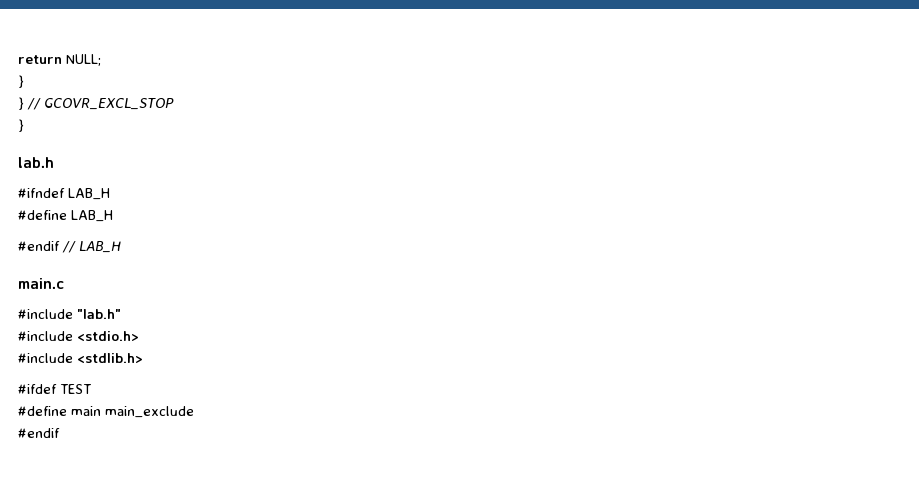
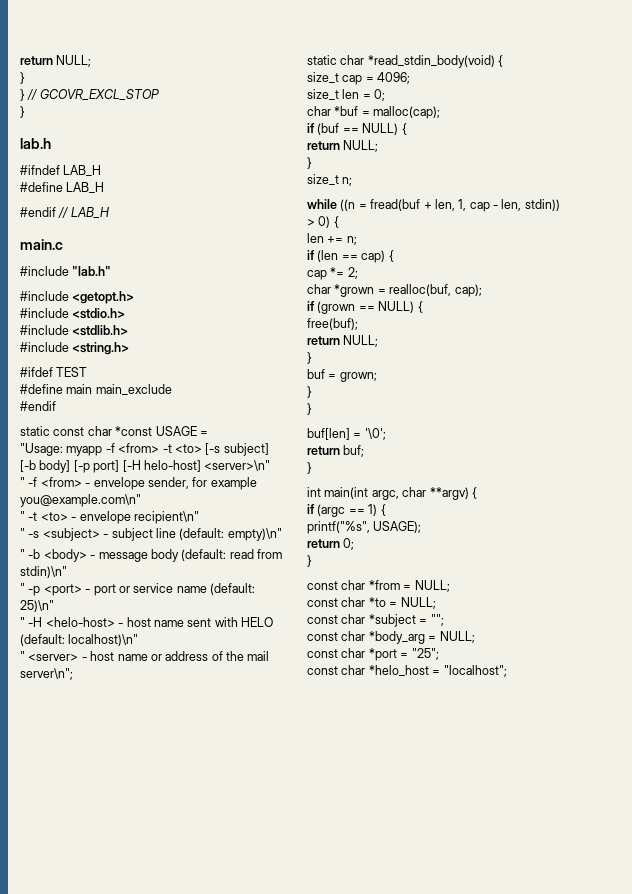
(121, 314) none -> [20,291,135,304] // #include <getopt.h>
(143, 358) none -> [20,342,130,355] // #include <string.h>
(60, 433) none -> [20,426,208,436] [20,443,269,456] [20,460,271,473] [20,477,257,490] [20,494,141,507] [20,511,199,524] [20,528,282,541] [20,549,282,562] [20,566,67,578] [20,583,255,596] [20,600,54,612] [20,617,273,627] [20,634,139,646] [20,651,270,661] [20,668,73,680] [307,55,504,68] [307,72,411,85] [307,89,386,101] [307,106,441,119] [307,123,407,135] [307,140,379,152] [307,157,312,169] [307,174,353,186] [307,199,560,212] [307,216,339,228] [307,233,357,245] [307,250,394,263] [307,267,358,280] [307,284,482,297] [307,301,423,314] [307,318,358,330] [307,335,379,347] [307,352,312,364] [307,369,377,382] [307,386,312,398] [307,403,312,415] [307,428,386,440] [307,445,365,457] [307,462,312,474] [307,487,477,500] [307,504,386,517] [307,521,422,534] [307,538,355,550] [307,555,312,567] [307,580,450,592] [307,597,436,609] [307,614,444,627] [307,631,475,644] [307,648,439,661] [307,665,507,677] // static const char *const USAGE = // "Usage: myapp -f <from> -t <to> [-s subject] [-b body] [-p port] [-H helo-host] <server>\n" // " -f <from> - envelope sender, for example you@example.com\n" // " -t <to> - envelope recipient\n" // " -s <subject> - subject line (default: empty)\n" // " -b <body> - message body (default: read from stdin)\n" // " -p <port> - port or service name (default: 25)\n" // " -H <helo-host> - host name sent with HELO (default: localhost)\n" // " <server> - host name or address of the mail server\n"; // static char *read_stdin_body(void) { // size_t cap = 4096; // size_t len = 0; // char *buf = malloc(cap); // if (buf == NULL) { // return NULL; // } // size_t n; // while ((n = fread(buf + len, 1, cap - len, stdin)) > 0) { // len += n; // if (len == cap) { // cap *= 2; // char *grown = realloc(buf, cap); // if (grown == NULL) { // free(buf); // return NULL; // } // buf = grown; // } // } // buf[len] = '\0'; // return buf; // } // int main(int argc, char **argv) { // if (argc == 1) { // printf("%s", USAGE); // return 0; // } // const char *from = NULL; // const char *to = NULL; // const char *subject = ""; // const char *body_arg = NULL; // const char *port = "25"; // const char *helo_host = "localhost";

